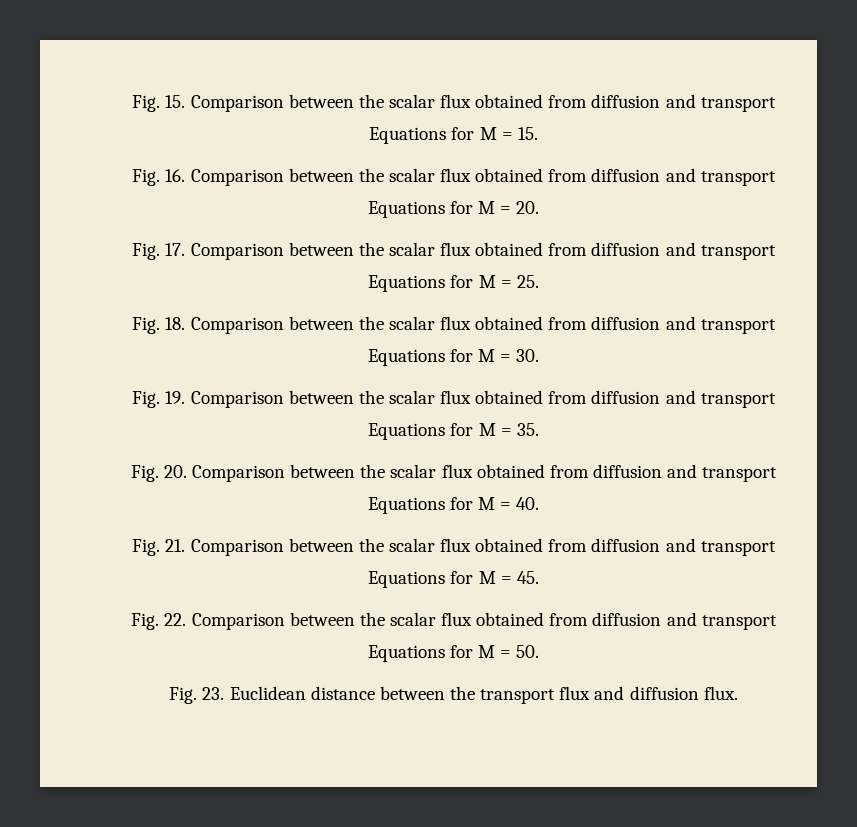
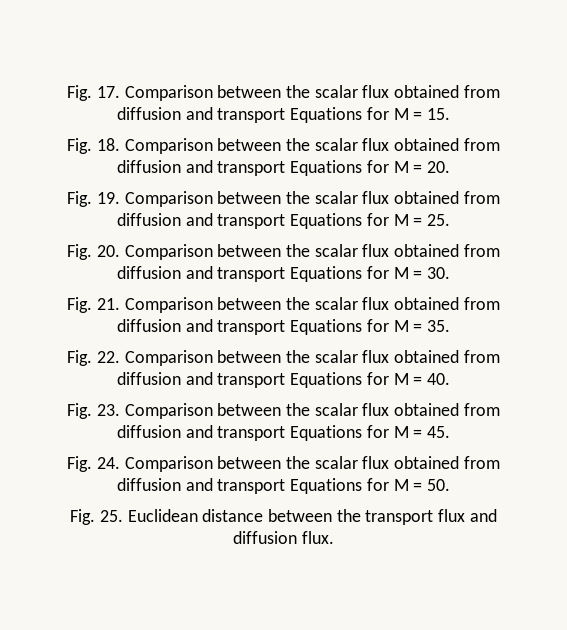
[132,95,186,112] Fig. 15. -> [67,85,120,101] Fig. 17.
[165,169,186,182] 16. -> [96,138,120,151] 18.
[165,243,186,256] 17. -> [96,192,120,204] 19.
[165,317,186,330] 18. -> [96,245,120,257] 20.
[165,391,186,404] 19. -> [96,298,120,310] 21.
[163,465,187,478] 20. -> [96,351,120,363] 22.
[165,539,186,552] 21. -> [96,404,120,416] 23.
[164,613,187,626] 22. -> [96,457,120,469] 24.
[202,687,225,700] 23. -> [99,510,123,522] 25.

